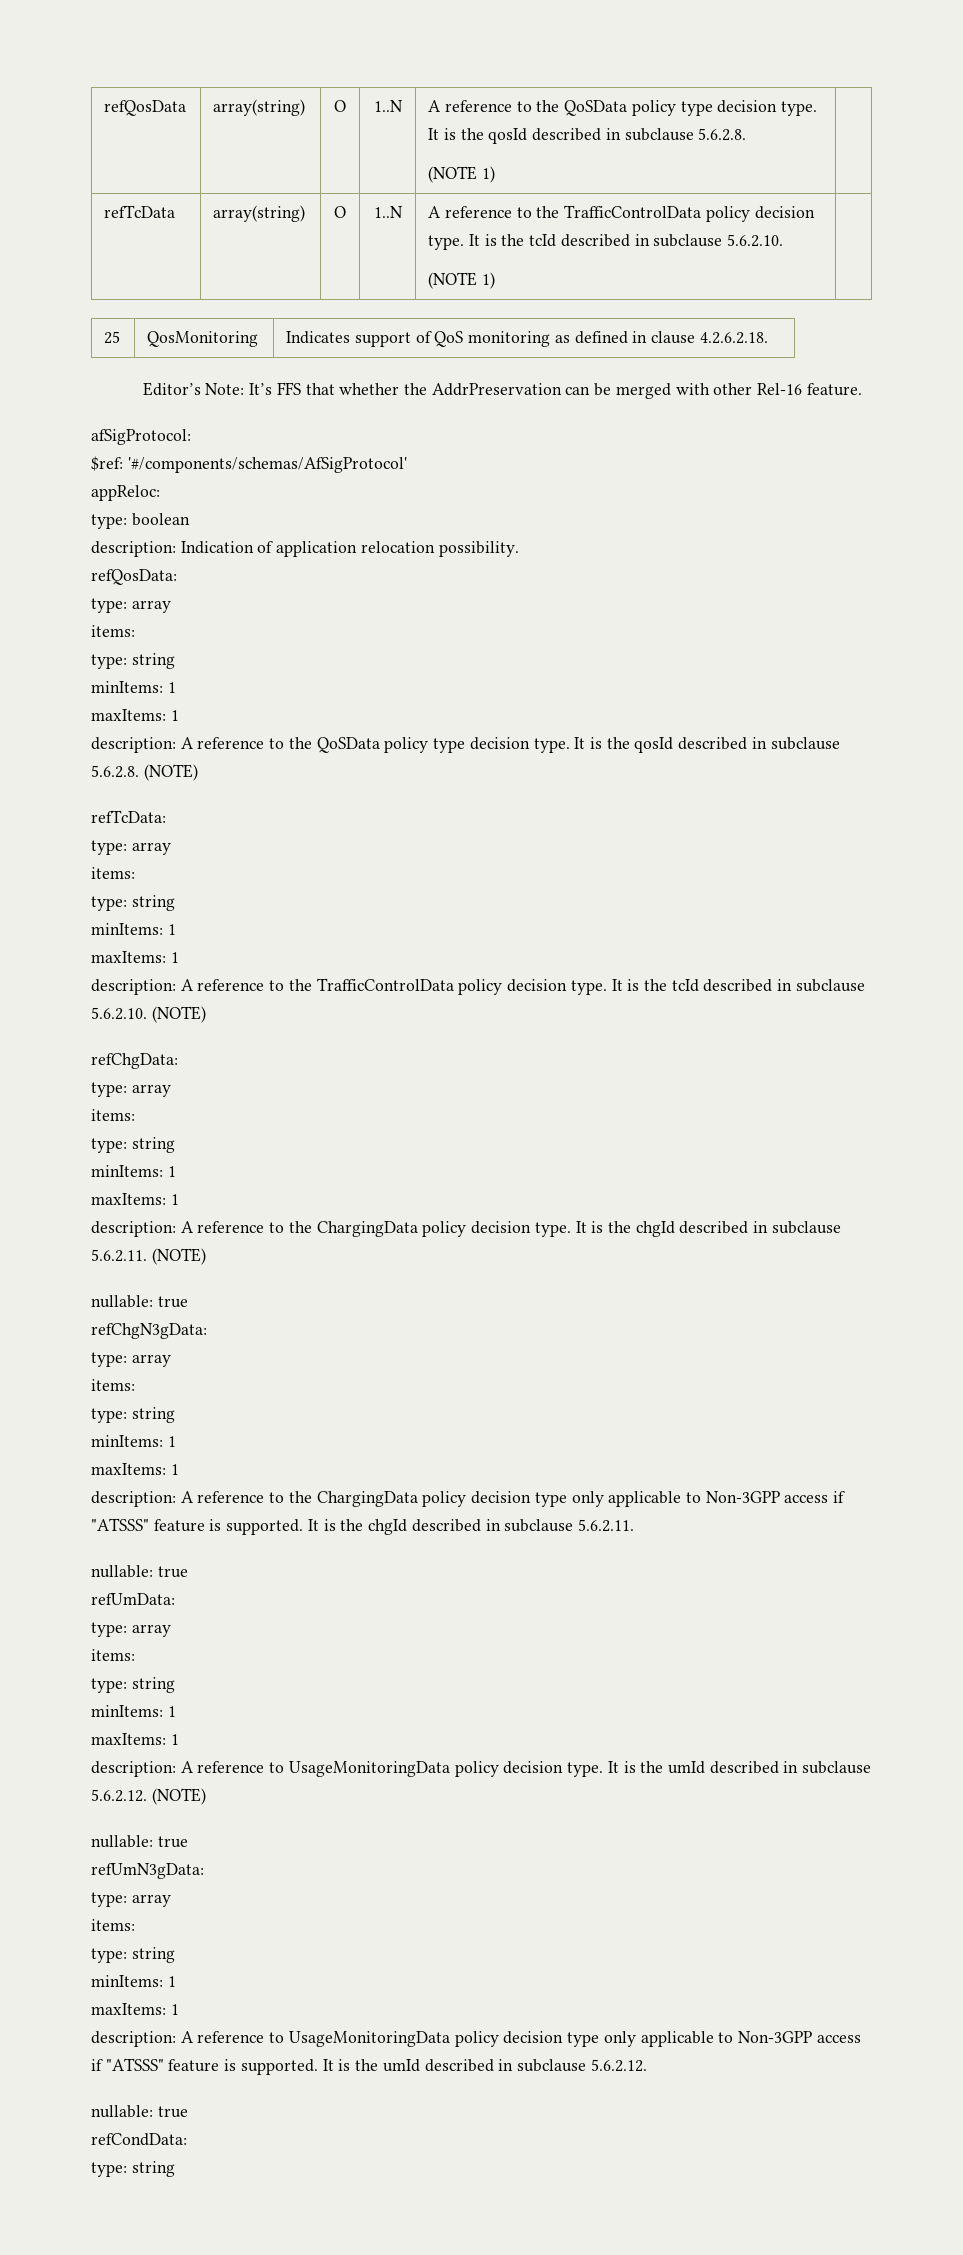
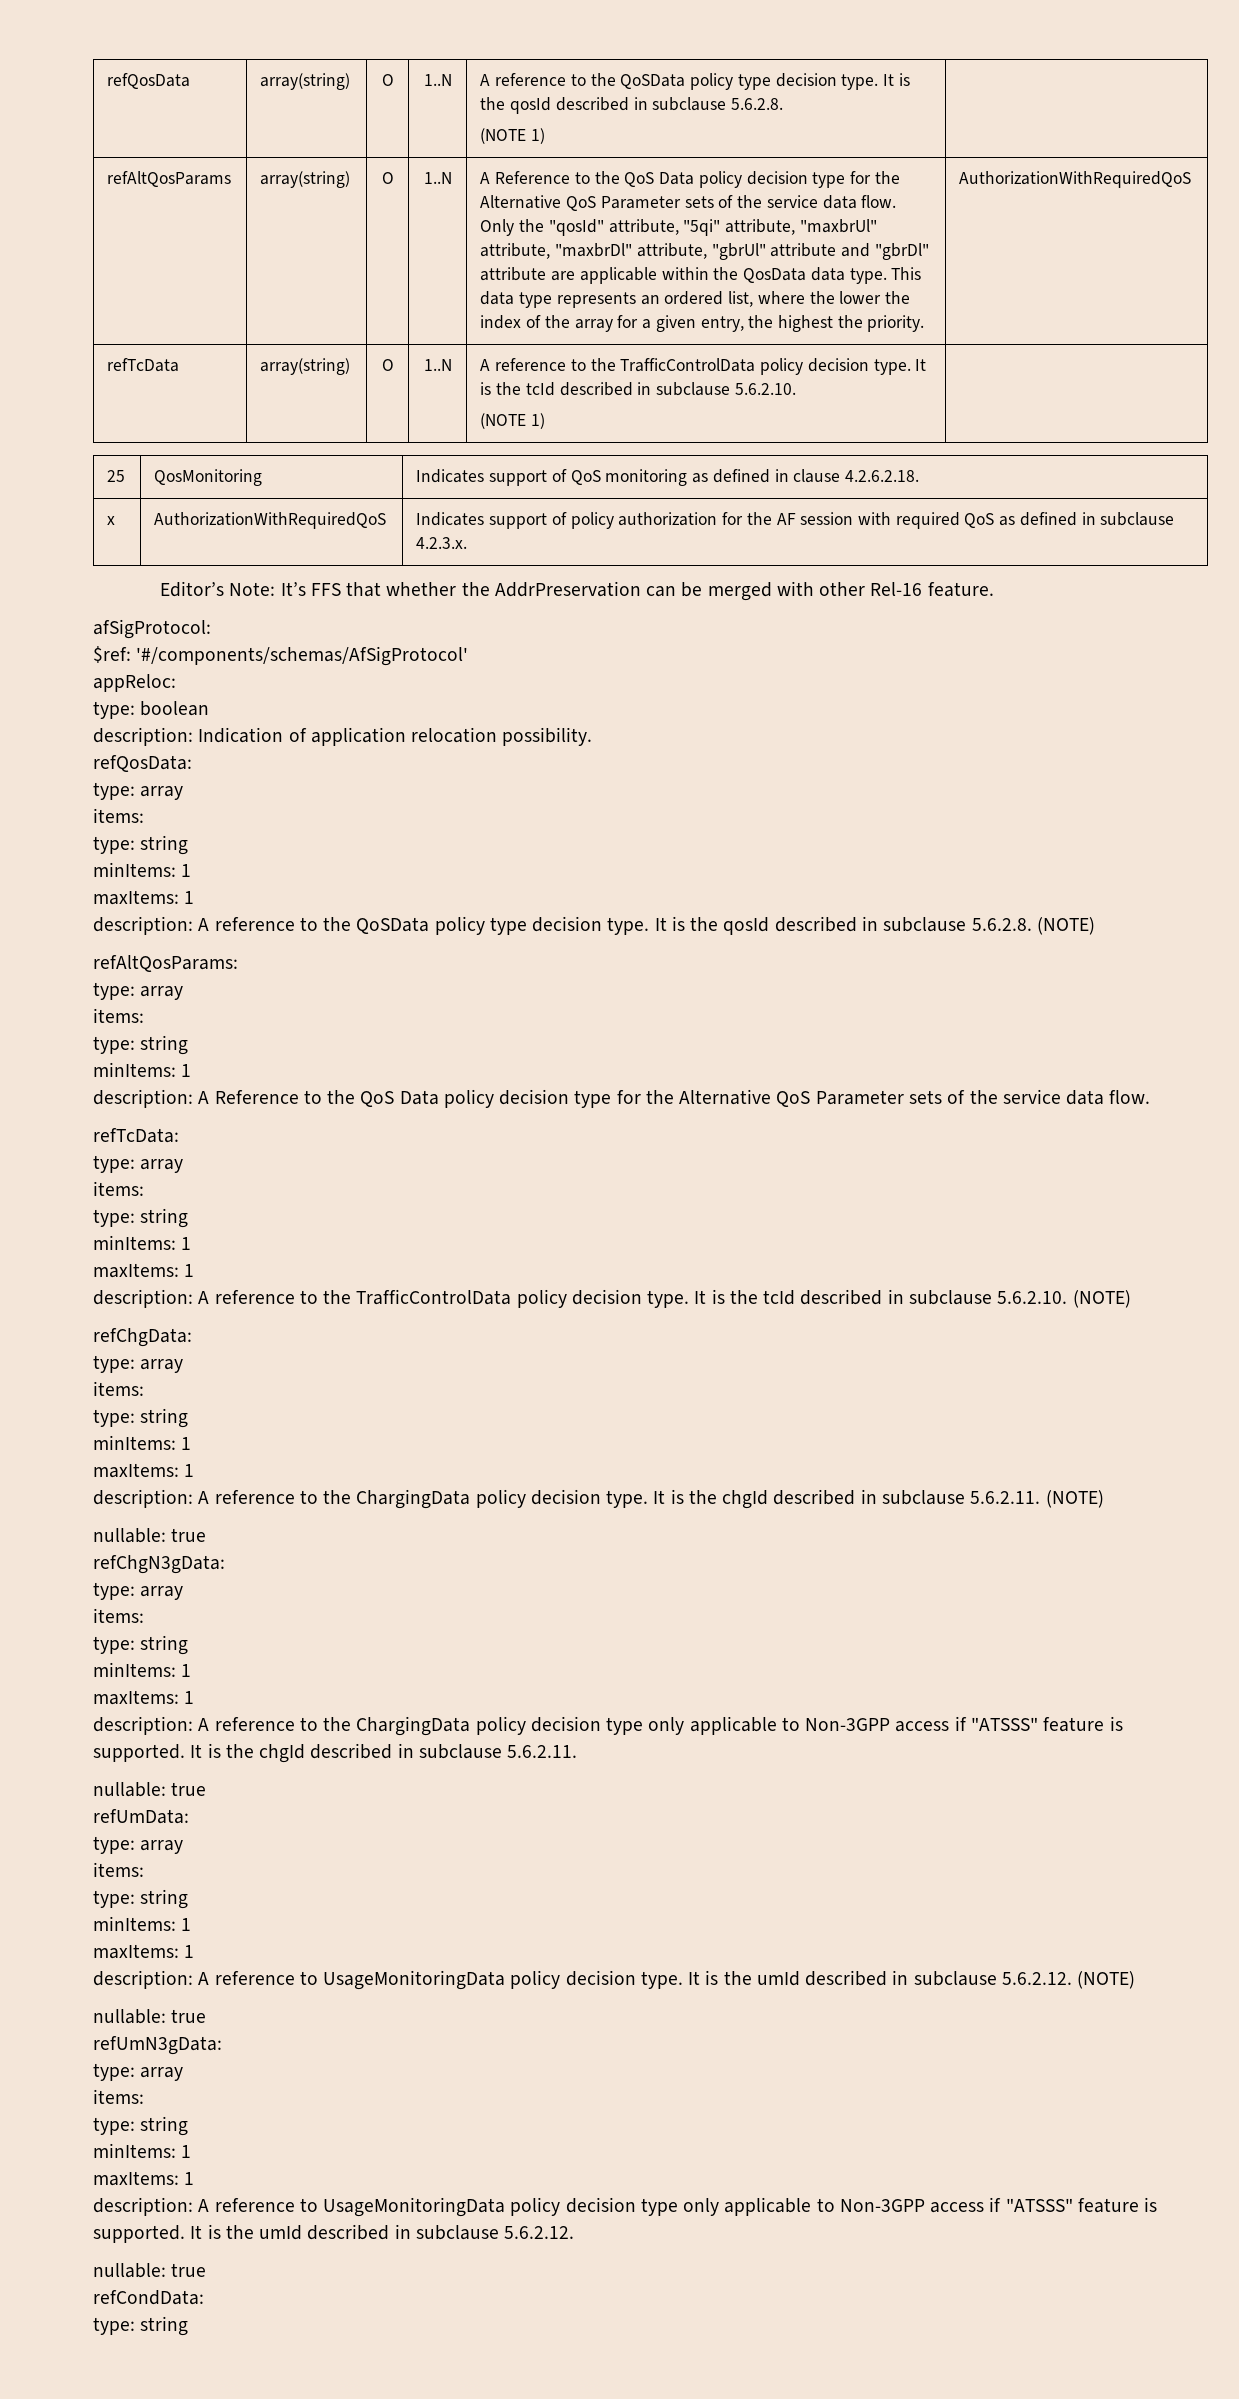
(495, 174) none -> [107,171,232,187] [260,171,351,188] [381,172,394,184] [423,172,452,184] [480,171,900,188] [480,195,897,211] [480,219,877,236] [480,243,929,260] [480,267,922,284] [480,291,911,308] [480,315,925,332] [959,171,1192,188] // refAltQosParams | array(string) | O | 1..N | A Reference to the QoS Data policy decision type for the Alternative QoS Parameter sets of the service data flow. Only the "qosId" attribute, "5qi" attribute, "maxbrUl" attribute, "maxbrDl" attribute, "gbrUl" attribute and "gbrDl" attribute are applicable within the QosData data type. This data type represents an ordered list, where the lower the index of the array for a given entry, the highest the priority. | AuthorizationWithRequiredQoS
(768, 338) none -> [107,516,116,525] [154,512,387,529] [416,512,1175,529] [416,537,468,549] // x | AuthorizationWithRequiredQoS | Indicates support of policy authorization for the AF session with required QoS as defined in subclause 4.2.3.x.
(198, 772) none -> [93,955,238,972] [93,982,184,1000] [93,1008,144,1023] [93,1035,189,1055] [93,1062,192,1077] [93,1089,1151,1108] // refAltQosParams: // type: array // items: // type: string // minItems: 1 // description: A Reference to the QoS Data policy decision type for the Alternative QoS Parameter sets of the service data flow.

